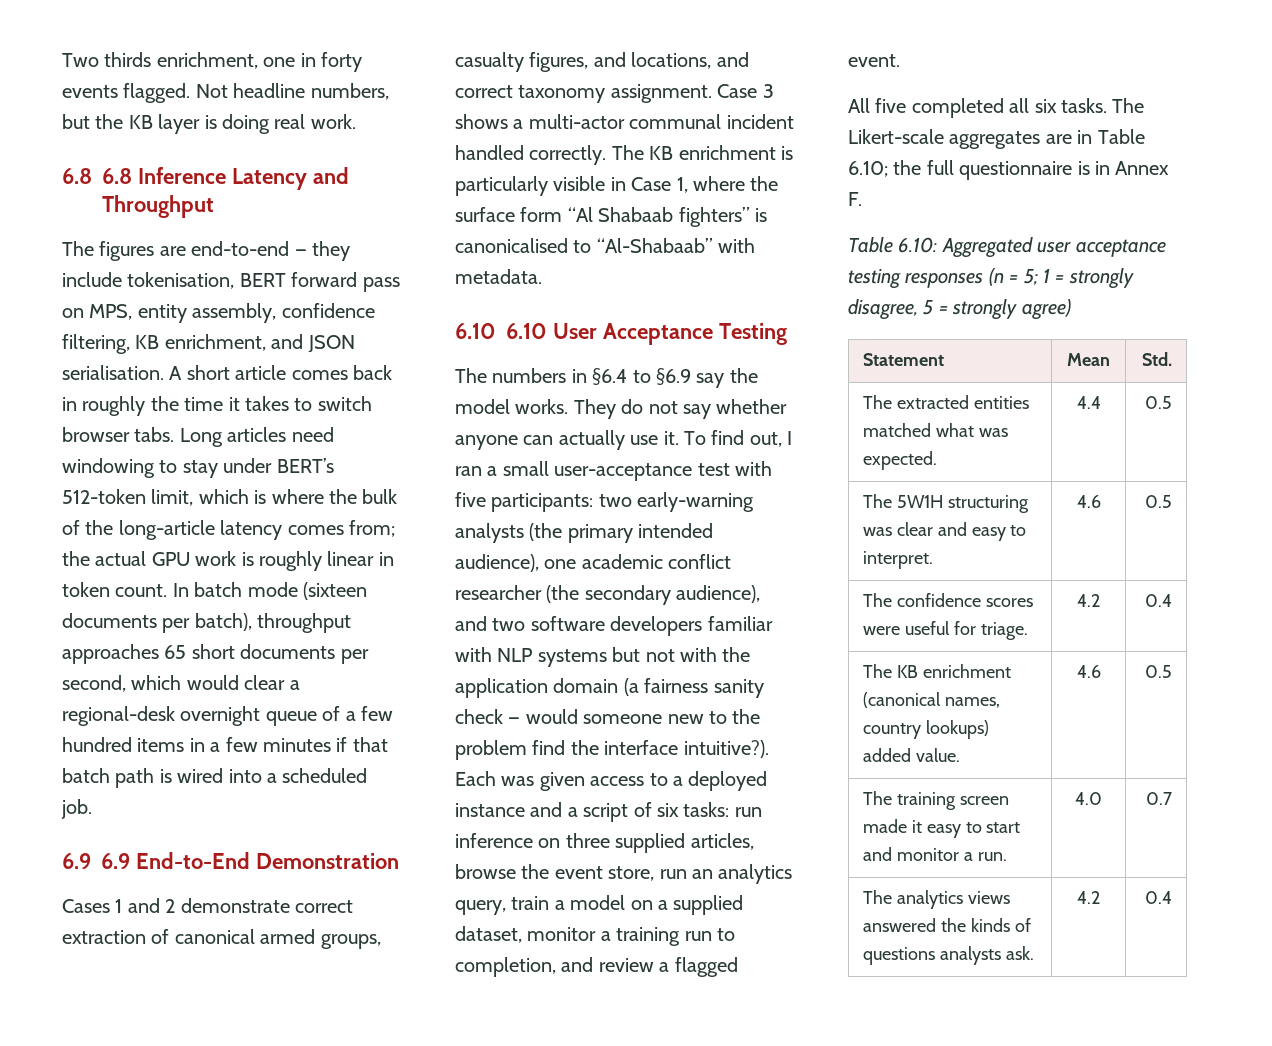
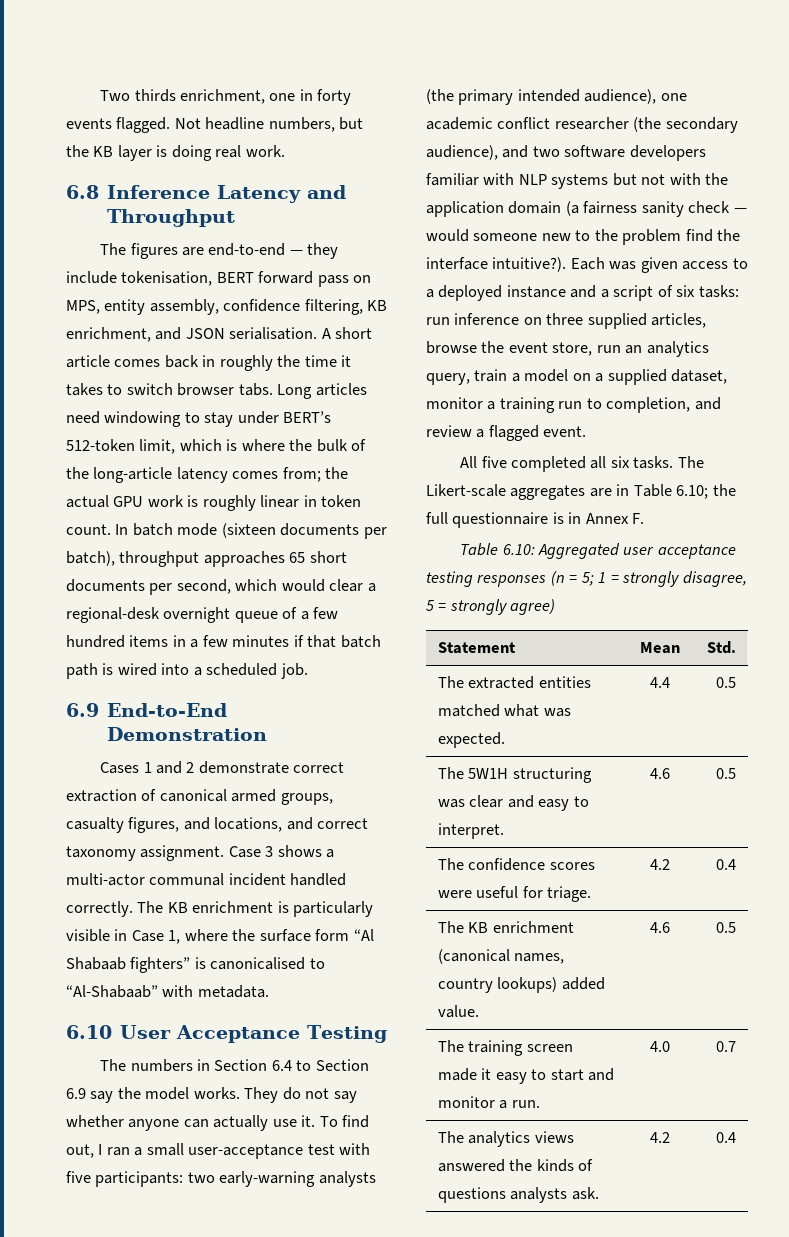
[102,168,132,184] 6.8 -> (99, 192) none
[101,853,130,869] 6.9 -> (99, 710) none
[506,323,547,339] 6.10 -> (112, 1032) none
[592,368,691,385] §6.4 to §6.9 -> [214,1059,369,1071] [66,1088,86,1099] Section 6.4 to Section 6.9

